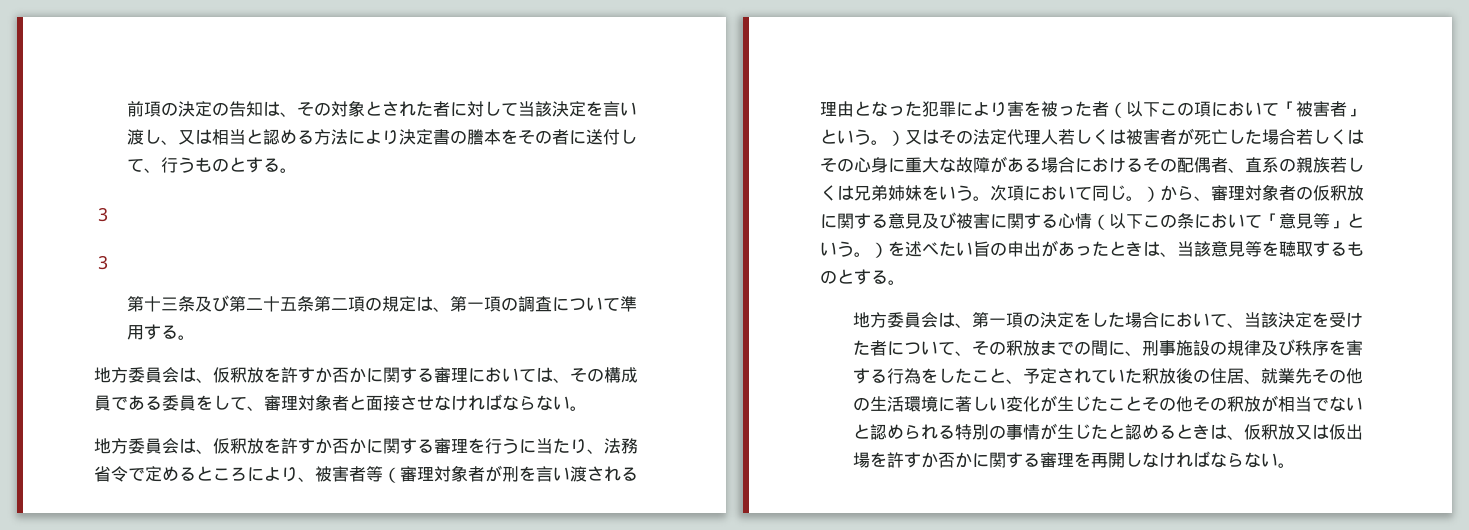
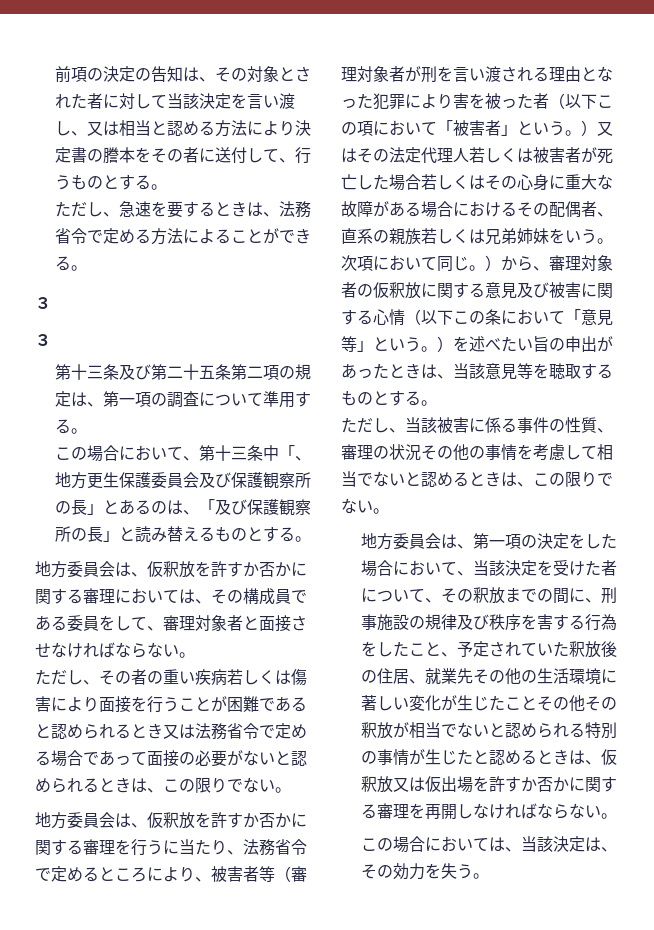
(297, 170) none -> [55,200,312,218] [55,228,312,245] [55,256,88,271] // ただし、急速を要するときは、法務省令で定める方法によることができる。
(195, 337) none -> [55,445,312,462] [55,472,312,489] [55,499,312,516] [55,526,312,542] // この場合において、第十三条中「、地方更生保護委員会及び保護観察所の長」とあるのは、「及び保護観察所の長」と読み替えるものとする。
(587, 408) none -> [35,669,307,686] [35,696,307,713] [35,723,307,740] [35,750,307,767] [35,777,291,793] // ただし、その者の重い疾病若しくは傷害により面接を行うことが困難であると認められるとき又は法務省令で定める場合であって面接の必要がないと認められるときは、この限りでない。
(905, 282) none -> [341,417,613,433] [341,444,613,461] [341,471,613,487] [341,498,389,514] // ただし、当該被害に係る事件の性質、審理の状況その他の事情を考慮して相当でないと認めるときは、この限りでない。
(1295, 465) none -> [361,836,618,853] [361,863,490,880] // この場合においては、当該決定は、その効力を失う。

